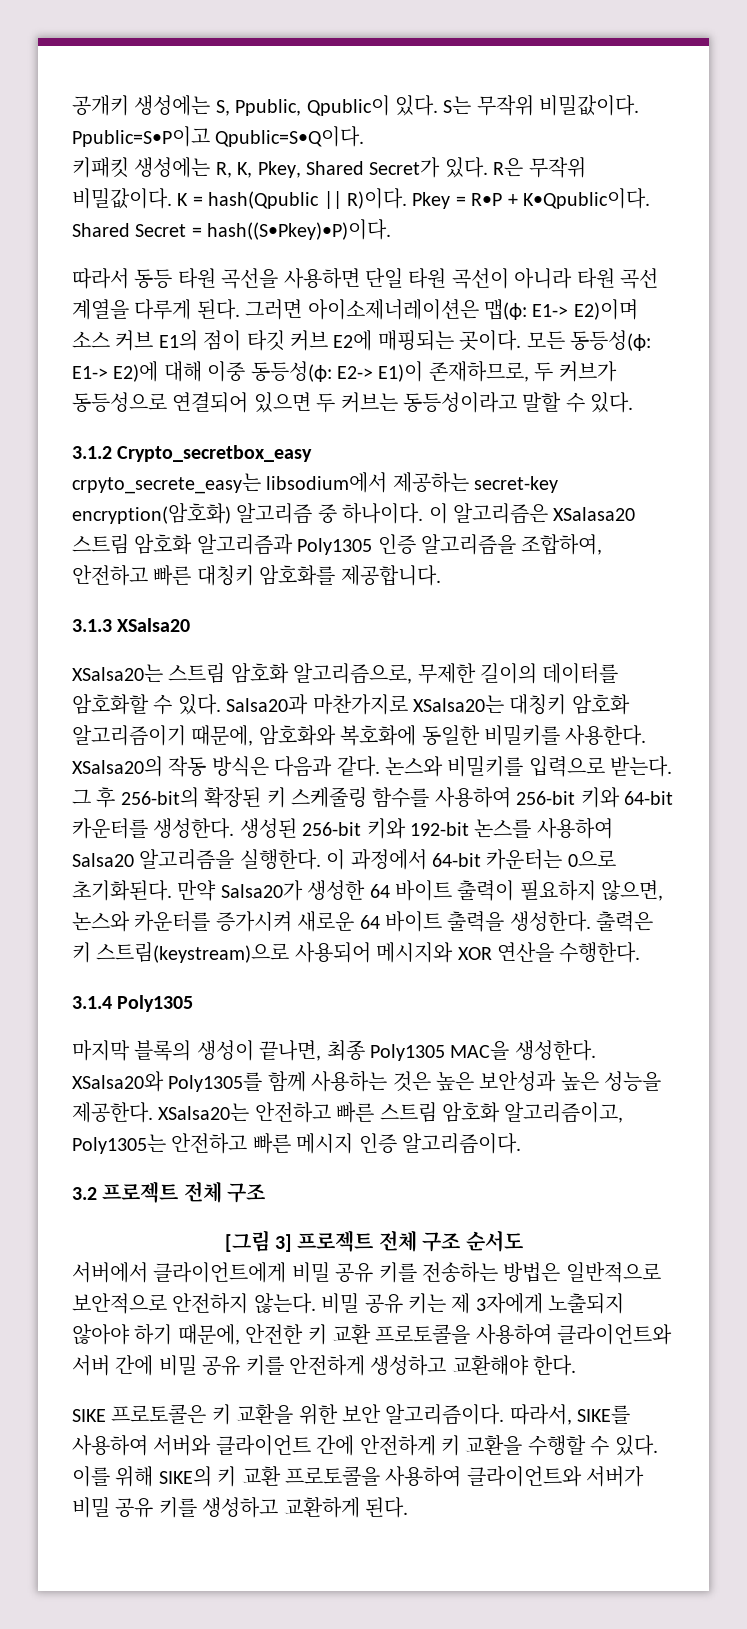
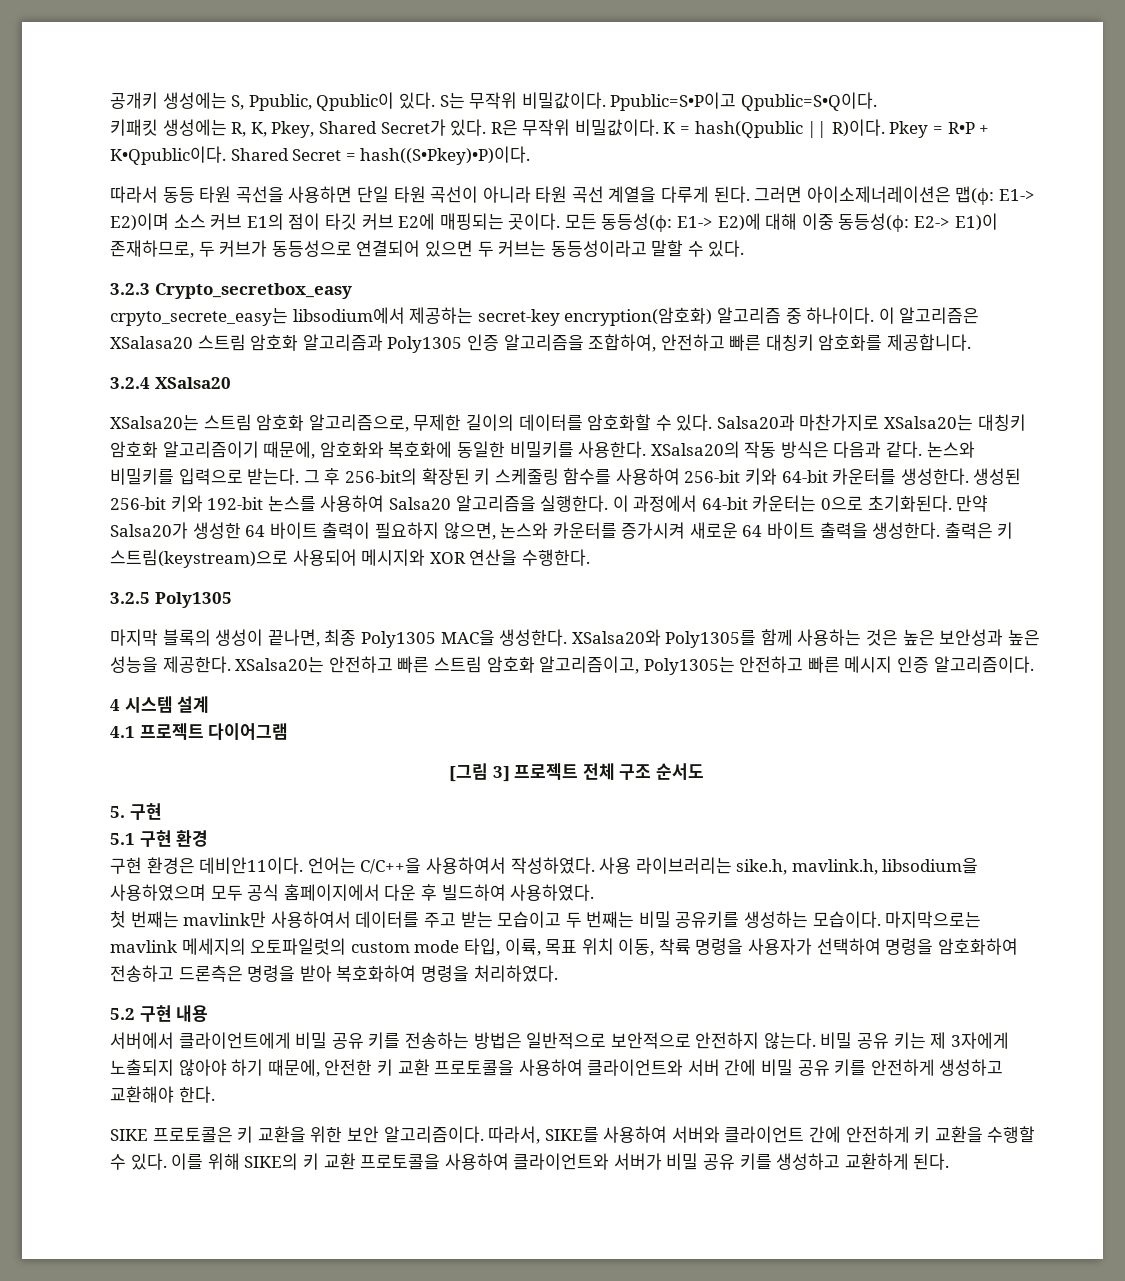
[72,446,112,459] 3.1.2 -> [110,283,150,295] 3.2.3
[72,619,112,632] 3.1.3 -> [110,377,150,389] 3.2.4
[72,996,112,1009] 3.1.4 -> [110,592,150,604] 3.2.5
[72,1181,266,1203] 3.2 프로젝트 전체 구조 -> [110,696,210,713] [110,723,289,740] 4 시스템 설계 // 4.1 프로젝트 다이어그램
(523, 1241) none -> [110,803,162,820] [110,830,209,847] [110,857,979,875] [110,884,595,901] [110,911,982,928] [110,938,1018,956] [110,965,558,982] [110,1005,209,1022] // 5. 구현 // 5.1 구현 환경 // 구현 환경은 데비안11이다. 언어는 C/C++을 사용하여서 작성하였다. 사용 라이브러리는 sike.h, mavlink.h, libsodium을 사용하였으며 모두 공식 홈페이지에서 다운 후 빌드하여 사용하였다. // 첫 번째는 mavlink만 사용하여서 데이터를 주고 받는 모습이고 두 번째는 비밀 공유키를 생성하는 모습이다. 마지막으로는 mavlink 메세지의 오토파일럿의 custom mode 타입, 이륙, 목표 위치 이동, 착륙 명령을 사용자가 선택하여 명령을 암호화하여 전송하고 드론측은 명령을 받아 복호화하여 명령을 처리하였다. // 5.2 구현 내용

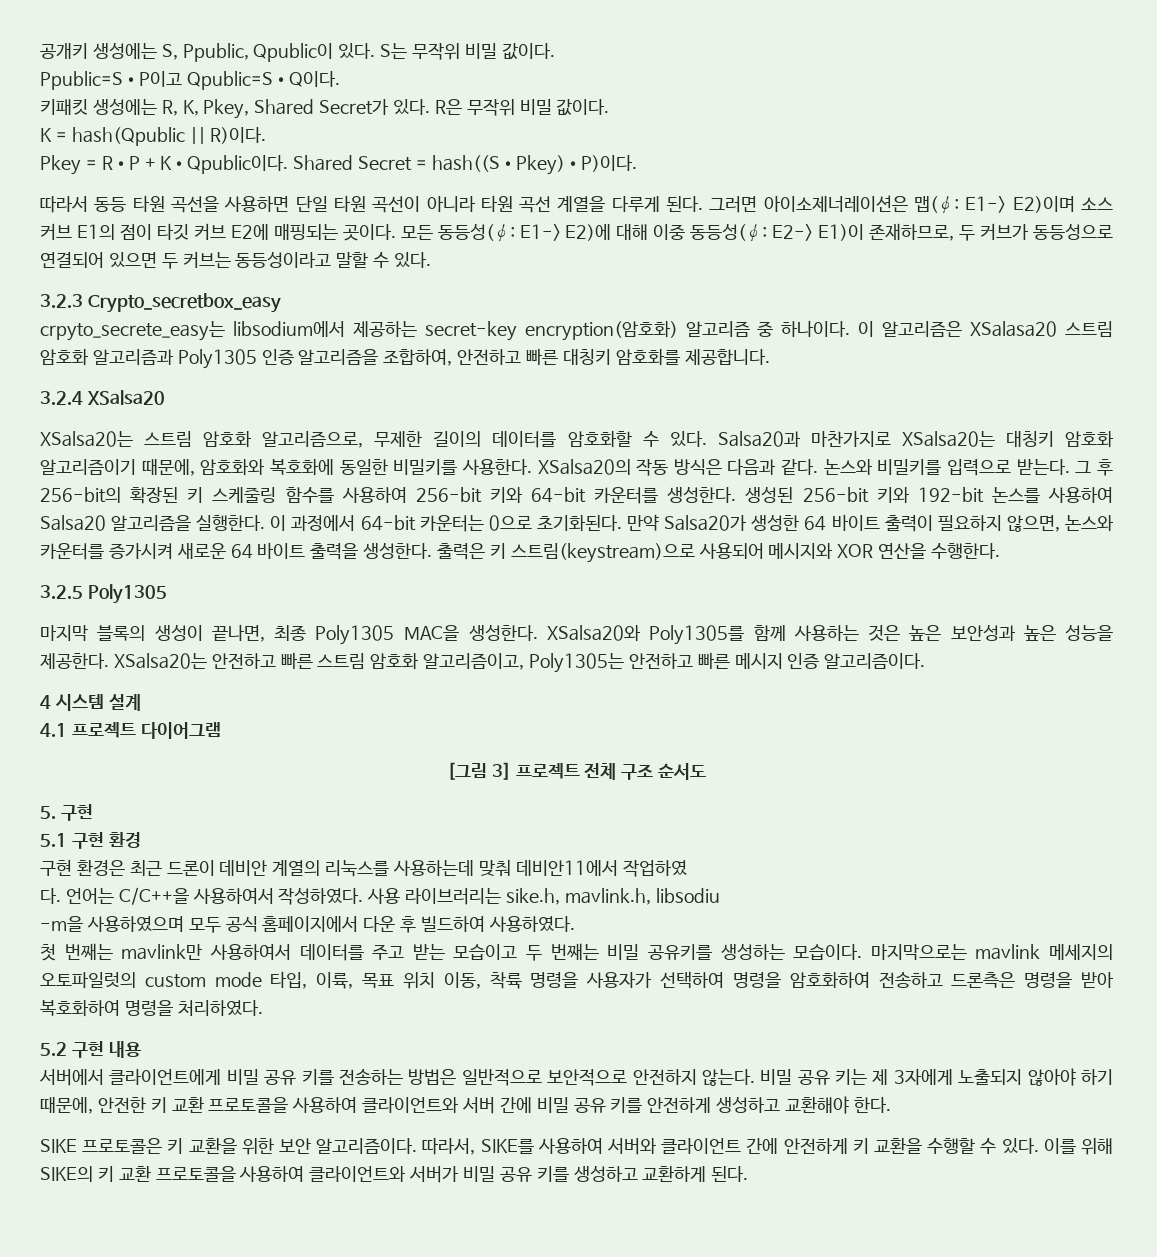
[521,92,606,109] 비밀값이다. -> [464,43,555,60] 비밀 값이다. //
[574,119,659,136] 비밀값이다. -> [519,99,610,116] 비밀 값이다. //
(885, 128) none -> (267, 135) //
[199,857,304,874] 데비안11이다. -> [129,859,687,877] [40,888,61,904] 최근 드론이 데비안 계열의 리눅스를 사용하는데 맞춰 데비안11에서 작업하였 // 다.
[882,857,979,874] libsodium을 -> [655,888,720,903] [40,916,83,932] libsodiu // -m을

